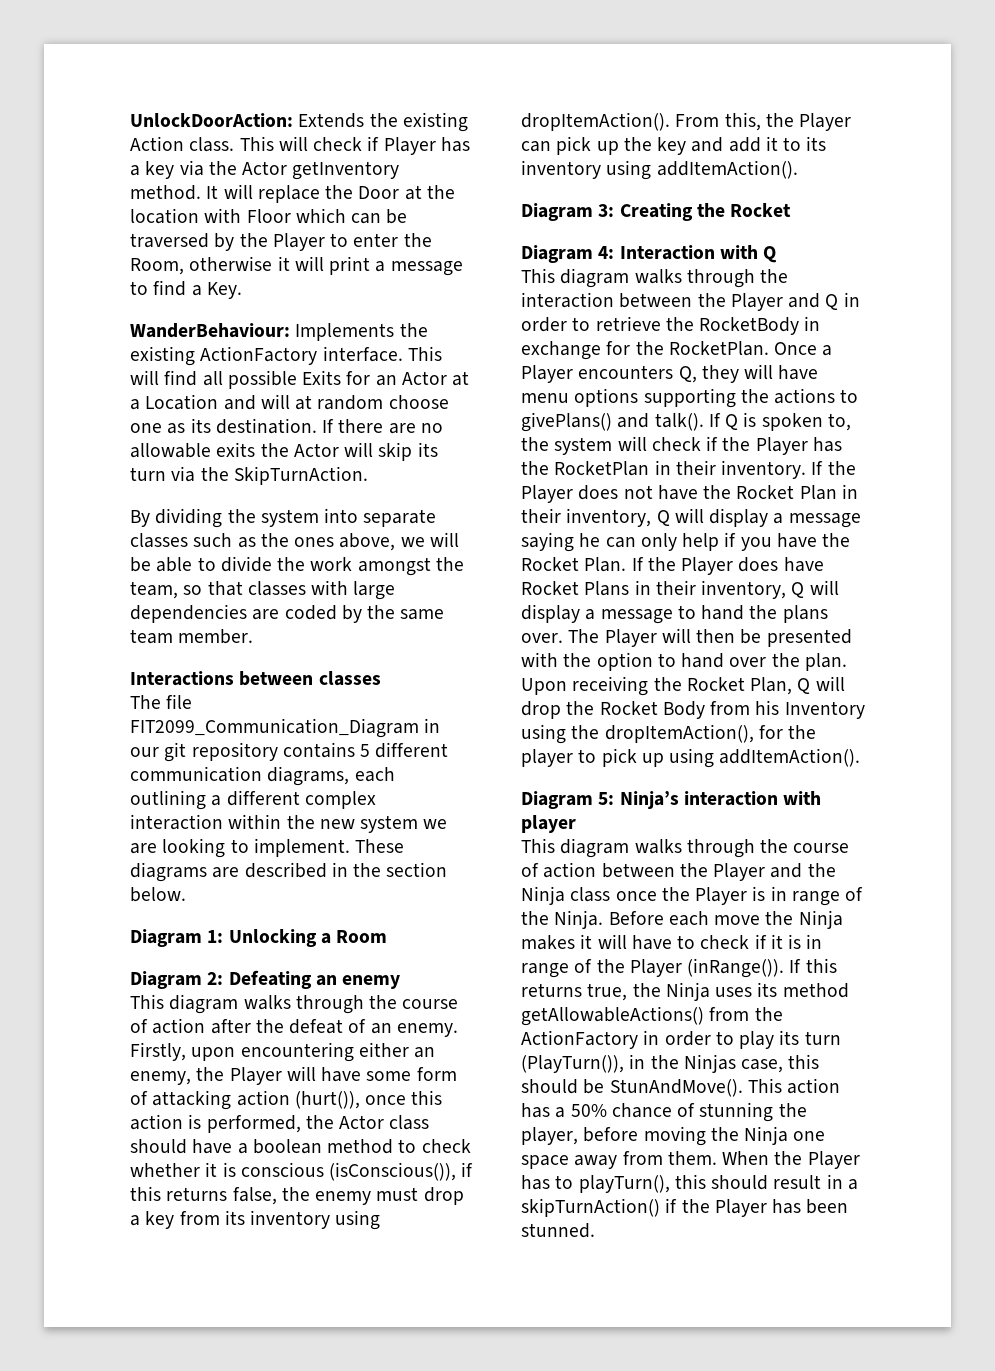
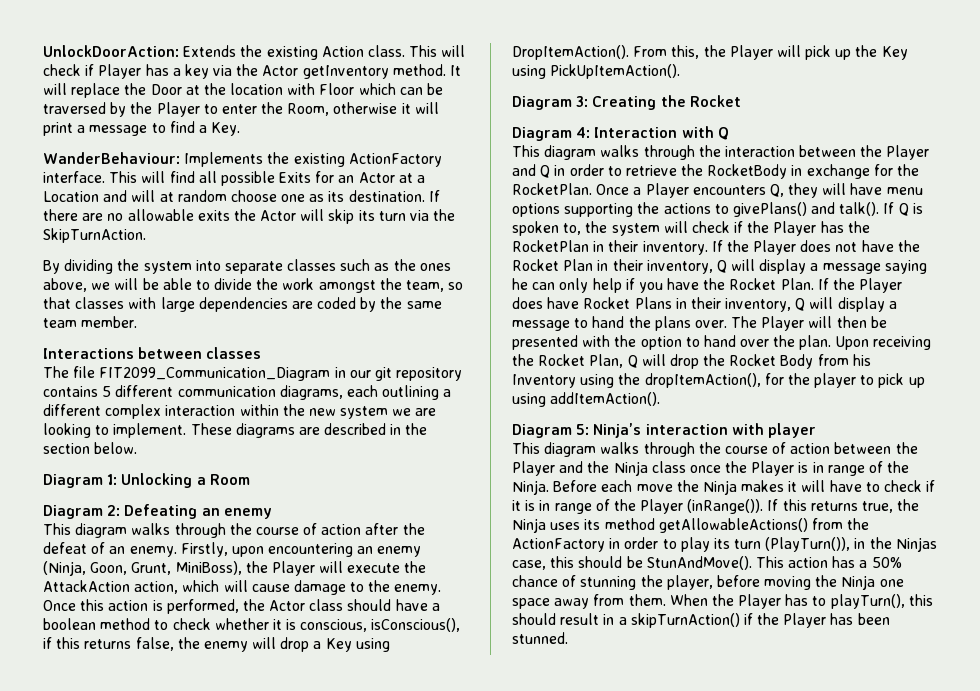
[358,1042,436,1058] [130,1066,457,1085] [130,1090,407,1110] either an enemy, the Player will have some form of attacking action (hurt()), once -> [357,546,422,557] [43,561,427,576] [43,580,442,595] [43,600,76,611] an enemy (Ninja, Goon, Grunt, MiniBoss), the Player will execute the AttackAction action, which will cause damage to the enemy. Once
[240,1162,457,1181] conscious (isConscious()), -> [300,618,461,632] conscious, isConscious(),
[376,1187,419,1201] must -> [252,637,277,649] will
[145,1210,381,1230] [521,112,670,131] key from its inventory using dropItemAction(). -> [325,638,390,652] [512,45,629,60] Key using DropItemAction().
[521,141,551,152] can -> [776,45,801,57] will
[657,136,827,155] [521,160,798,180] key and add it to its inventory using addItemAction(). -> [881,46,908,60] [512,64,681,79] Key using PickUpItemAction().

